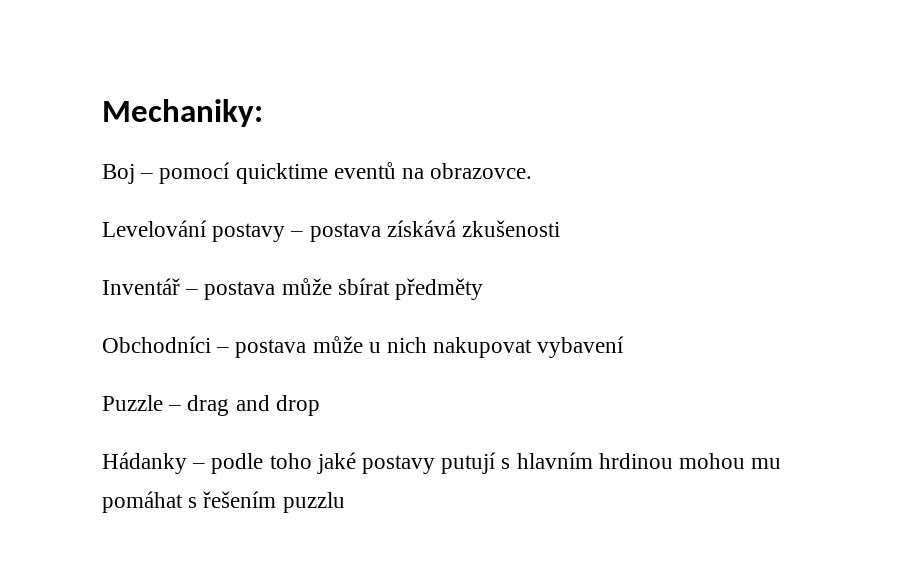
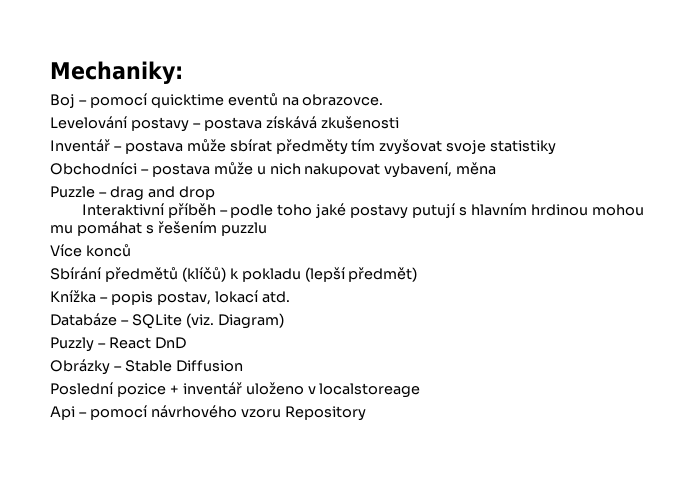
(484, 289) none -> [351,139,557,155] tím zvyšovat svoje statistiky
[537,336,625,358] vybavení -> [384,162,497,178] vybavení, měna
[102,452,187,474] Hádanky -> [81,203,216,218] Interaktivní příběh
(345, 502) none -> [50,244,131,257] [50,267,418,282] [50,290,290,305] [50,313,284,329] [50,337,186,352] [50,359,243,375] [50,382,421,398] [50,405,366,421] // Více konců // Sbírání předmětů (klíčů) k pokladu (lepší předmět) // Knížka – popis postav, lokací atd. // Databáze – SQLite (viz. Diagram) // Puzzly – React DnD // Obrázky – Stable Diffusion // Poslední pozice + inventář uloženo v localstoreage // Api – pomocí návrhového vzoru Repository

